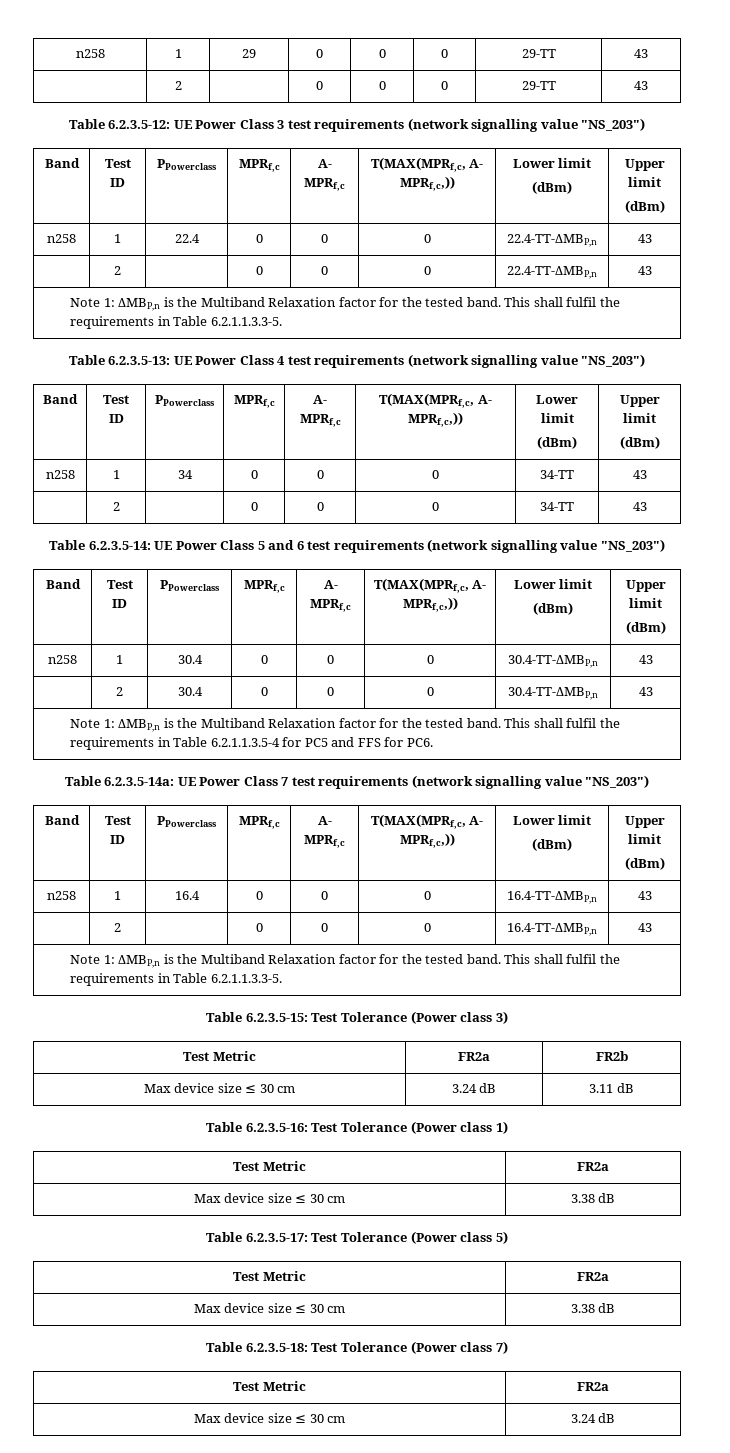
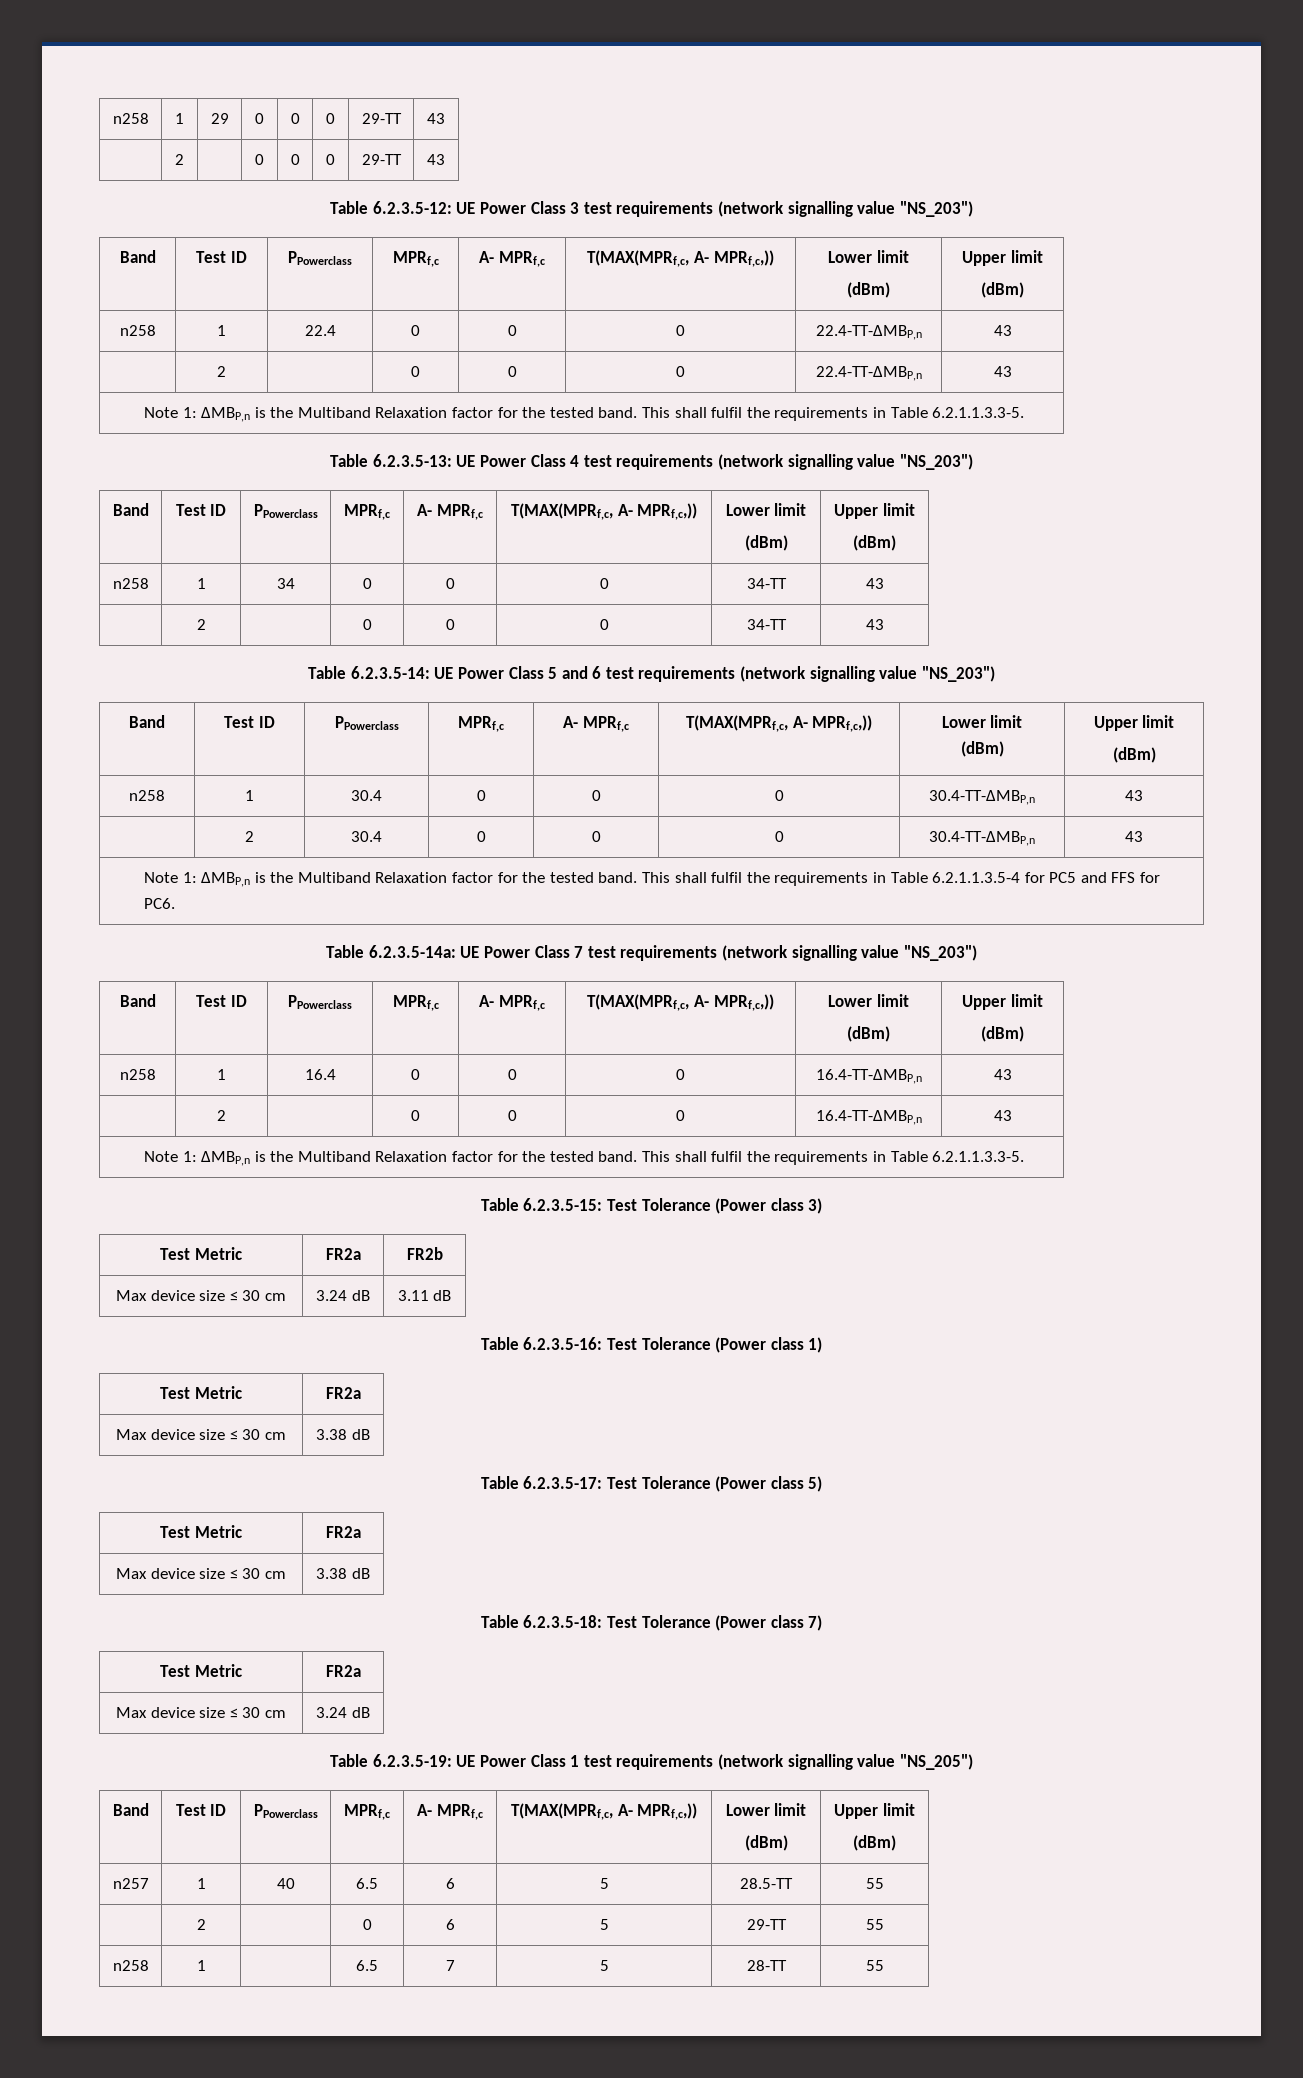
(616, 1418) none -> [330,1754,973,1770] [112,1803,149,1816] [175,1804,227,1816] [253,1804,318,1818] [344,1804,390,1820] [417,1804,483,1820] [510,1803,698,1820] [725,1803,807,1816] [744,1835,788,1851] [834,1803,915,1819] [853,1835,896,1851] [112,1878,149,1889] [196,1878,206,1889] [276,1878,295,1889] [356,1878,378,1889] [445,1878,455,1889] [599,1878,609,1889] [740,1878,793,1889] [865,1878,884,1889] [196,1919,206,1930] [362,1919,372,1930] [445,1919,455,1930] [599,1919,609,1930] [746,1919,787,1930] [865,1919,884,1930] [112,1960,149,1971] [196,1960,206,1971] [356,1960,378,1971] [445,1960,455,1971] [599,1960,609,1971] [746,1960,787,1971] [865,1960,884,1971] // Table 6.2.3.5-19: UE Power Class 1 test requirements (network signalling value "NS_205") // Band | Test ID | PPowerclass | MPRf,c | A- MPRf,c | T(MAX(MPRf,c, A- MPRf,c,)) | Lower limit // (dBm) | Upper limit // (dBm) // n257 | 1 | 40 | 6.5 | 6 | 5 | 28.5-TT | 55 // | 2 | | 0 | 6 | 5 | 29-TT | 55 // n258 | 1 | | 6.5 | 7 | 5 | 28-TT | 55

